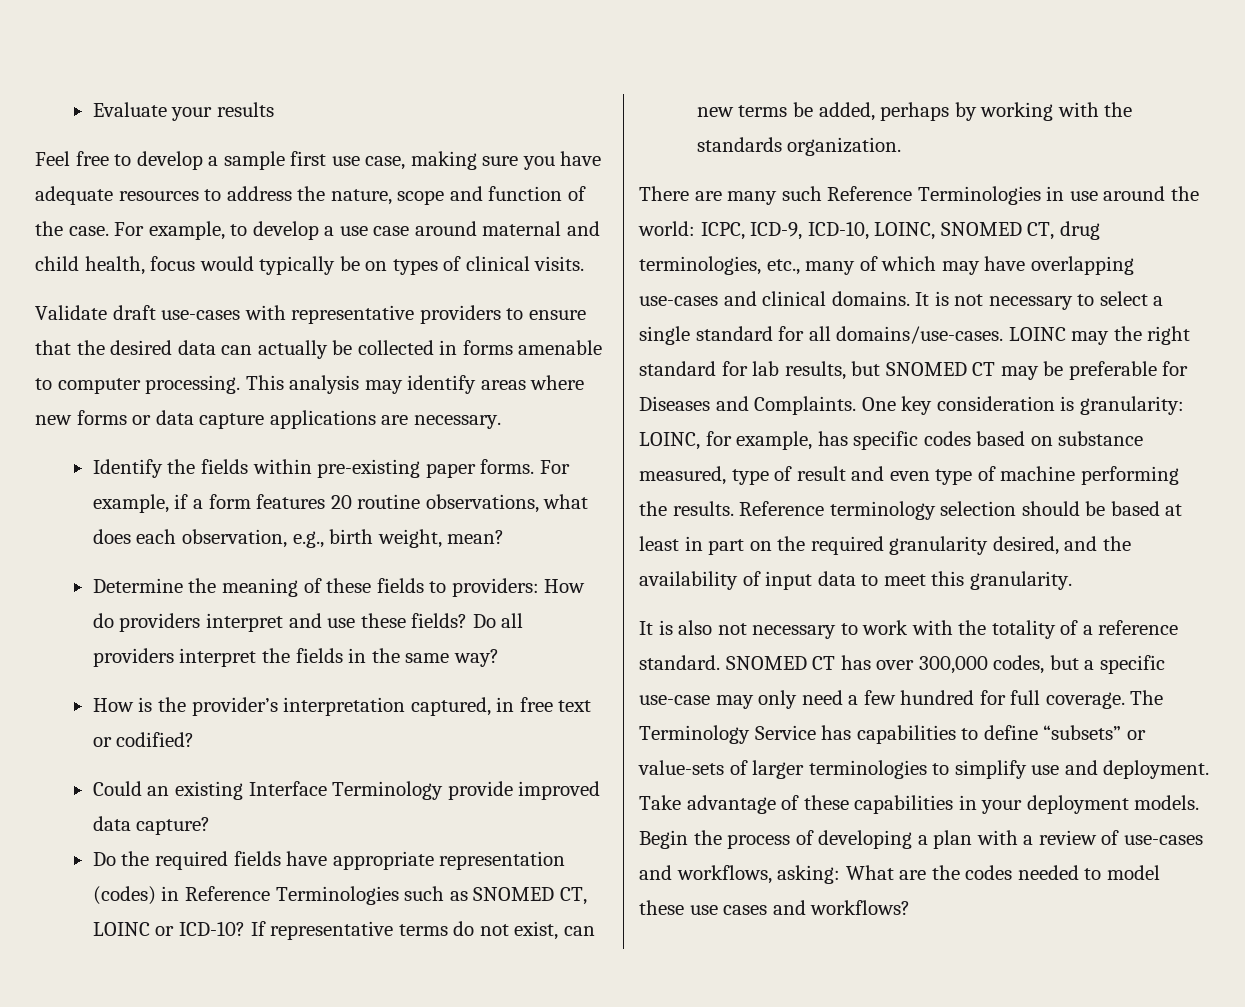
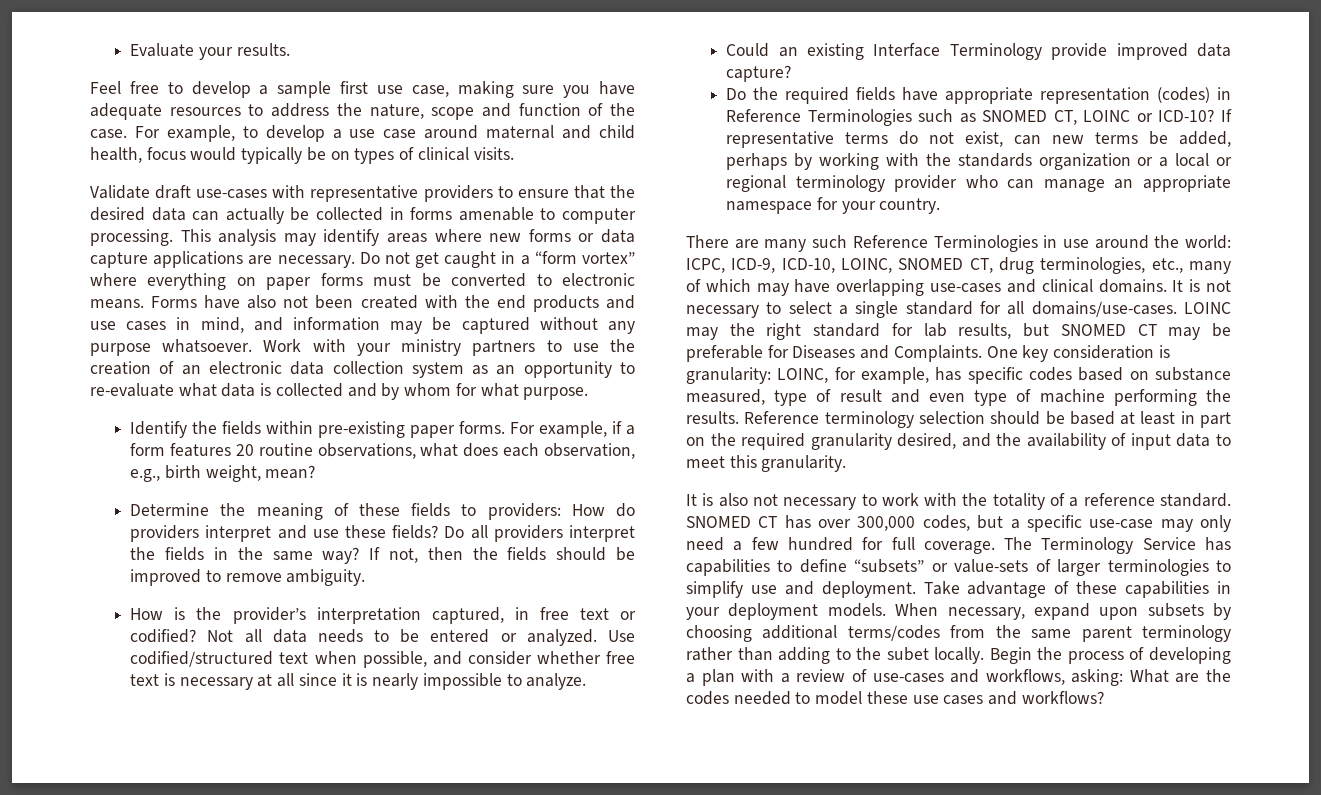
[217,102,275,117] results -> [236,43,290,56] results.
(501, 422) none -> [359,251,635,268] [90,273,636,290] [90,295,635,312] [90,317,635,334] [90,339,635,356] [90,361,635,378] [90,383,589,400] Do not get caught in a “form vortex” where everything on paper forms must be converted to electronic means. Forms have also not been created with the end products and use cases in mind, and information may be captured without any purpose whatsoever. Work with your ministry partners to use the creation of an electronic data collection system as an opportunity to re-evaluate what data is collected and by whom for what purpose.
(499, 658) none -> [369,547,636,563] [130,569,366,586] If not, then the fields should be improved to remove ambiguity.
(195, 739) none -> [207,629,636,646] [130,651,635,668] [130,673,587,690] Not all data needs to be entered or analyzed. Use codified/structured text when possible, and consider whether free text is necessary at all since it is nearly impossible to analyze.
[787,137,902,156] organization. -> [1038,153,1232,170] [726,175,1231,192] [726,197,941,214] organization or a local or regional terminology provider who can manage an appropriate namespace for your country.
(1200, 802) none -> [895,603,1231,620] [686,625,1231,642] [686,647,985,664] When necessary, expand upon subsets by choosing additional terms/codes from the same parent terminology rather than adding to the subet locally.

